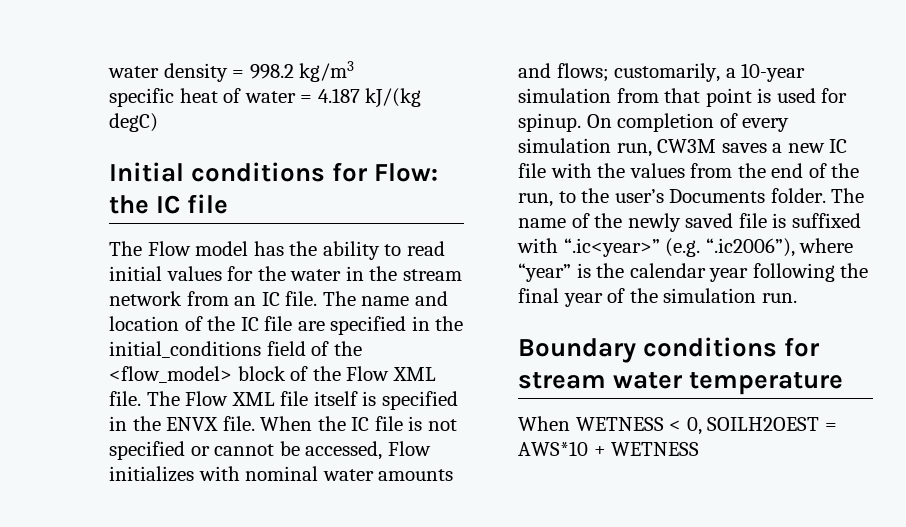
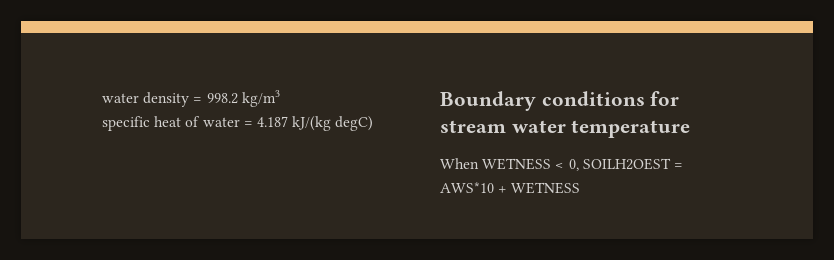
[109,162,439,182] [109,194,229,214] [109,241,445,260] [109,266,462,281] [109,291,448,306] [109,316,464,335] [109,341,362,358] [109,366,436,383] [109,391,458,410] [109,416,457,431] [109,441,431,460] [109,466,454,482] [518,63,806,82] [518,88,848,107] [518,113,790,132] [518,138,848,157] [518,163,860,178] [518,188,865,207] [518,213,861,232] [517,238,854,257] [518,263,869,282] [518,288,797,307] // Initial conditions for Flow: the IC file // The Flow model has the ability to read initial values for the water in the stream network from an IC file. The name and location of the IC file are specified in the initial_conditions field of the <flow_model> block of the Flow XML file. The Flow XML file itself is specified in the ENVX file. When the IC file is not specified or cannot be accessed, Flow initializes with nominal water amounts and flows; customarily, a 10-year simulation from that point is used for spinup. On completion of every simulation run, CW3M saves a new IC file with the values from the end of the run, to the user’s Documents folder. The name of the newly saved file is suffixed with “.ic<year>” (e.g. “.ic2006”), where “year” is the calendar year following the final year of the simulation run. -> (374, 123) none

